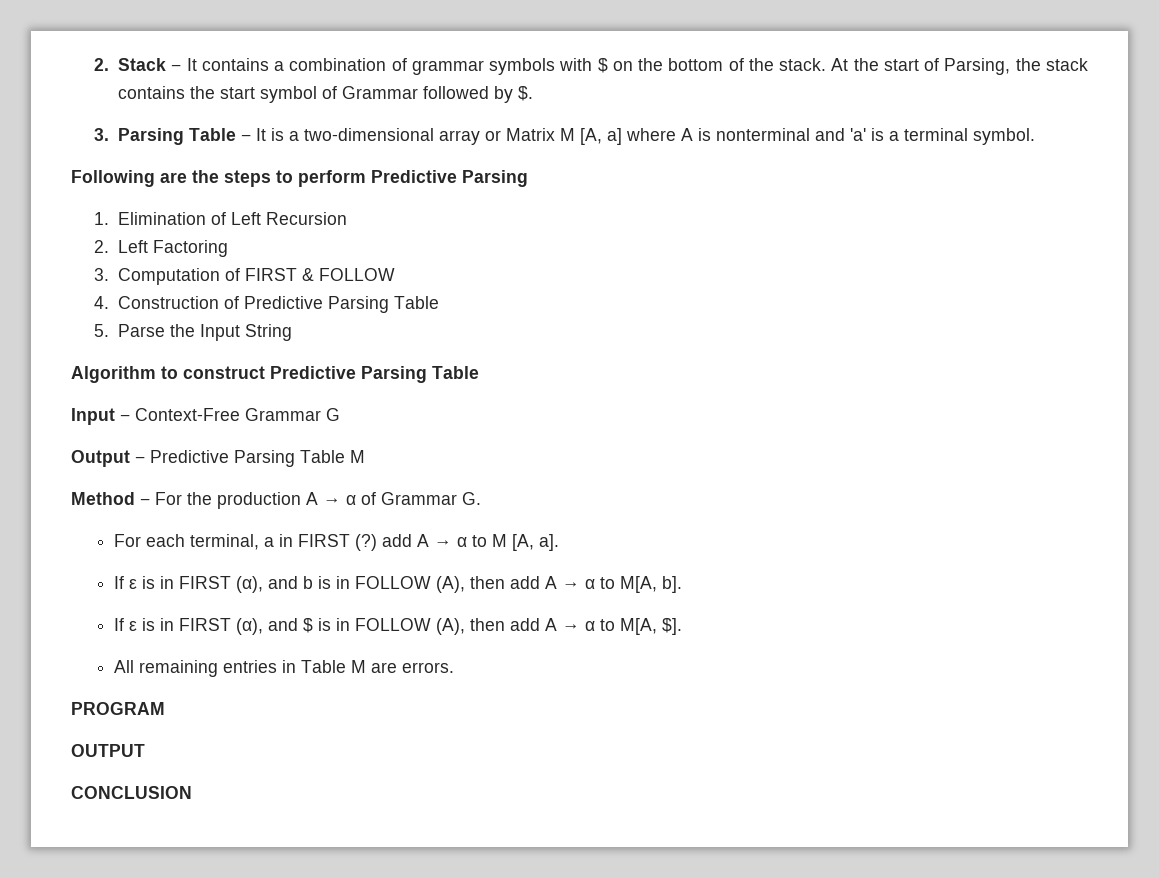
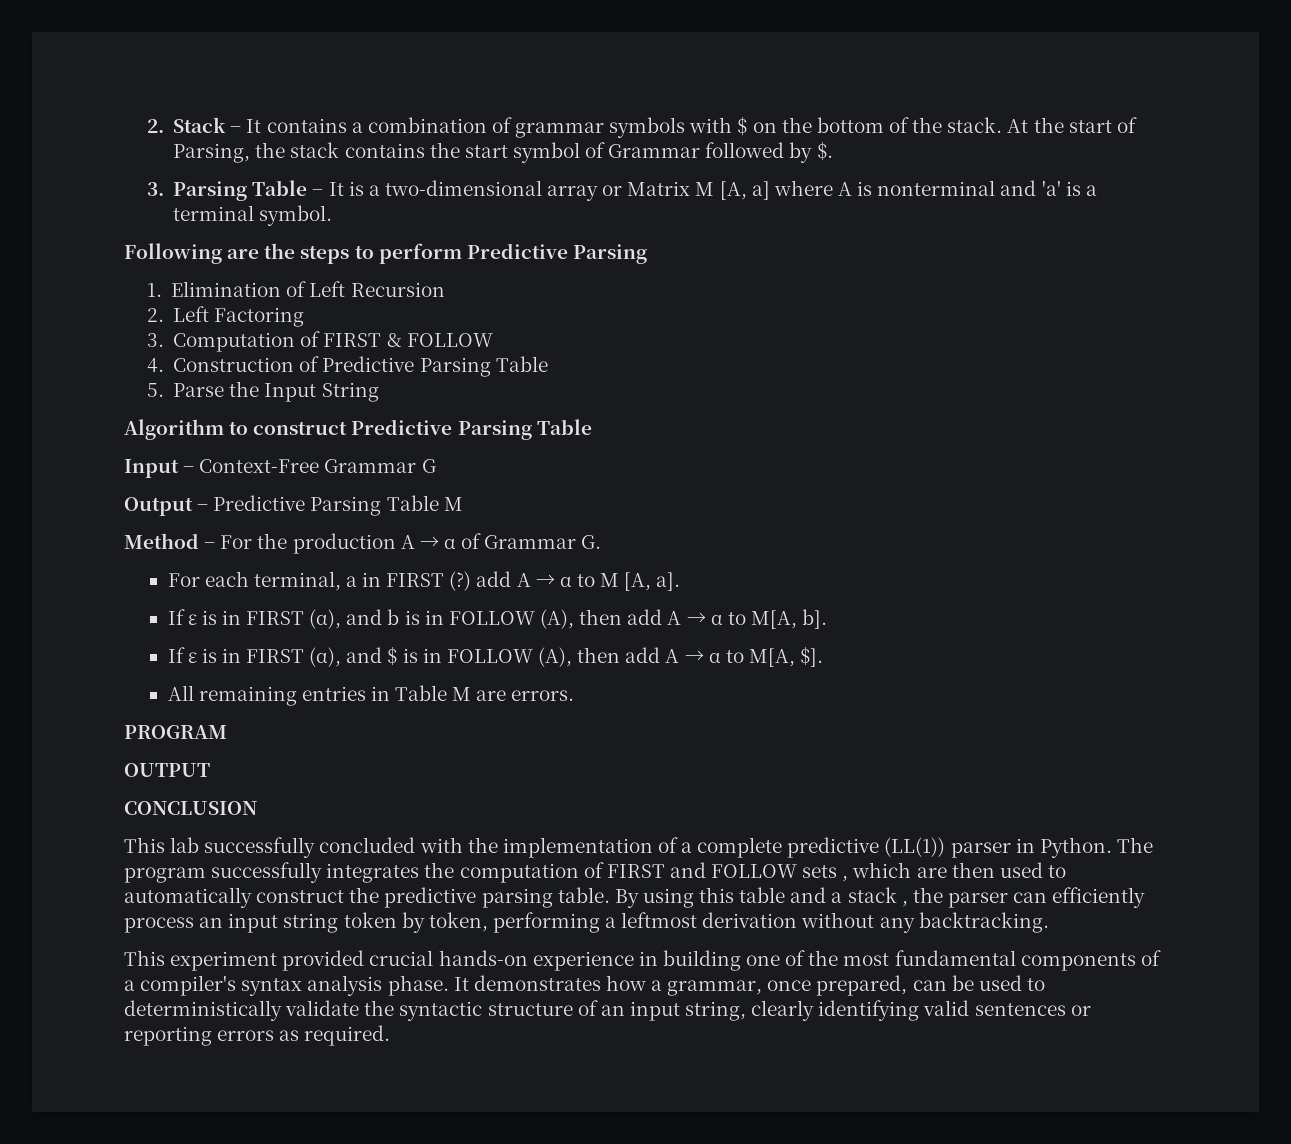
(192, 792) none -> [124,837,1153,858] [124,862,1066,883] [124,887,1146,908] [124,912,1049,933] [124,950,1161,971] [124,975,1045,996] [124,1000,1091,1021] [124,1025,391,1046] // This lab successfully concluded with the implementation of a complete predictive (LL(1)) parser in Python. The program successfully integrates the computation of FIRST and FOLLOW sets , which are then used to automatically construct the predictive parsing table. By using this table and a stack , the parser can efficiently process an input string token by token, performing a leftmost derivation without any backtracking. // This experiment provided crucial hands-on experience in building one of the most fundamental components of a compiler's syntax analysis phase. It demonstrates how a grammar, once prepared, can be used to deterministically validate the syntactic structure of an input string, clearly identifying valid sentences or reporting errors as required.

